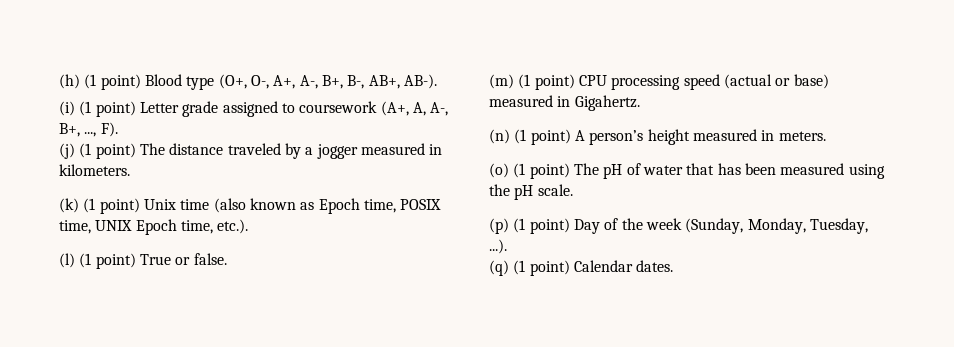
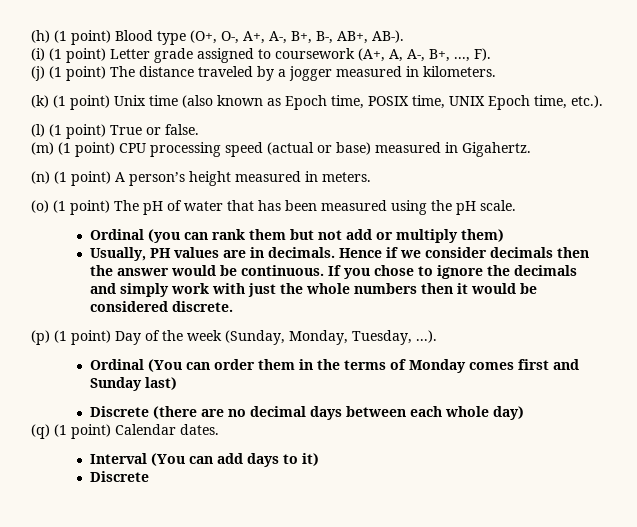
(573, 190) none -> [89,229,504,243] [89,247,589,261] [89,265,577,279] [89,283,537,297] [89,301,233,312] // Ordinal (you can rank them but not add or multiply them) // Usually, PH values are in decimals. Hence if we consider decimals then the answer would be continuous. If you chose to ignore the decimals and simply work with just the whole numbers then it would be considered discrete.
(507, 246) none -> [89,359,579,373] [89,377,177,391] [89,406,524,420] // Ordinal (You can order them in the terms of Monday comes first and Sunday last) // Discrete (there are no decimal days between each whole day)
(674, 266) none -> [89,453,319,467] [89,471,149,482] // Interval (You can add days to it) // Discrete

